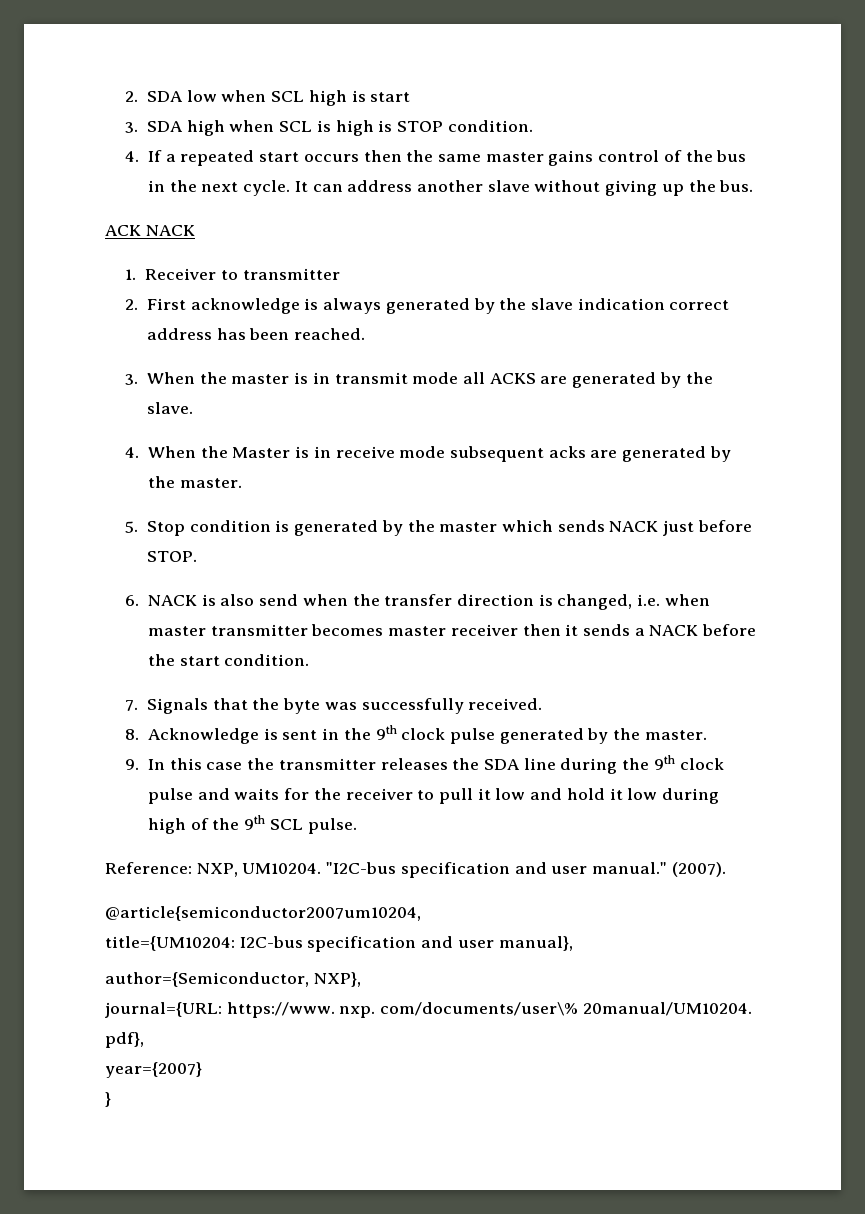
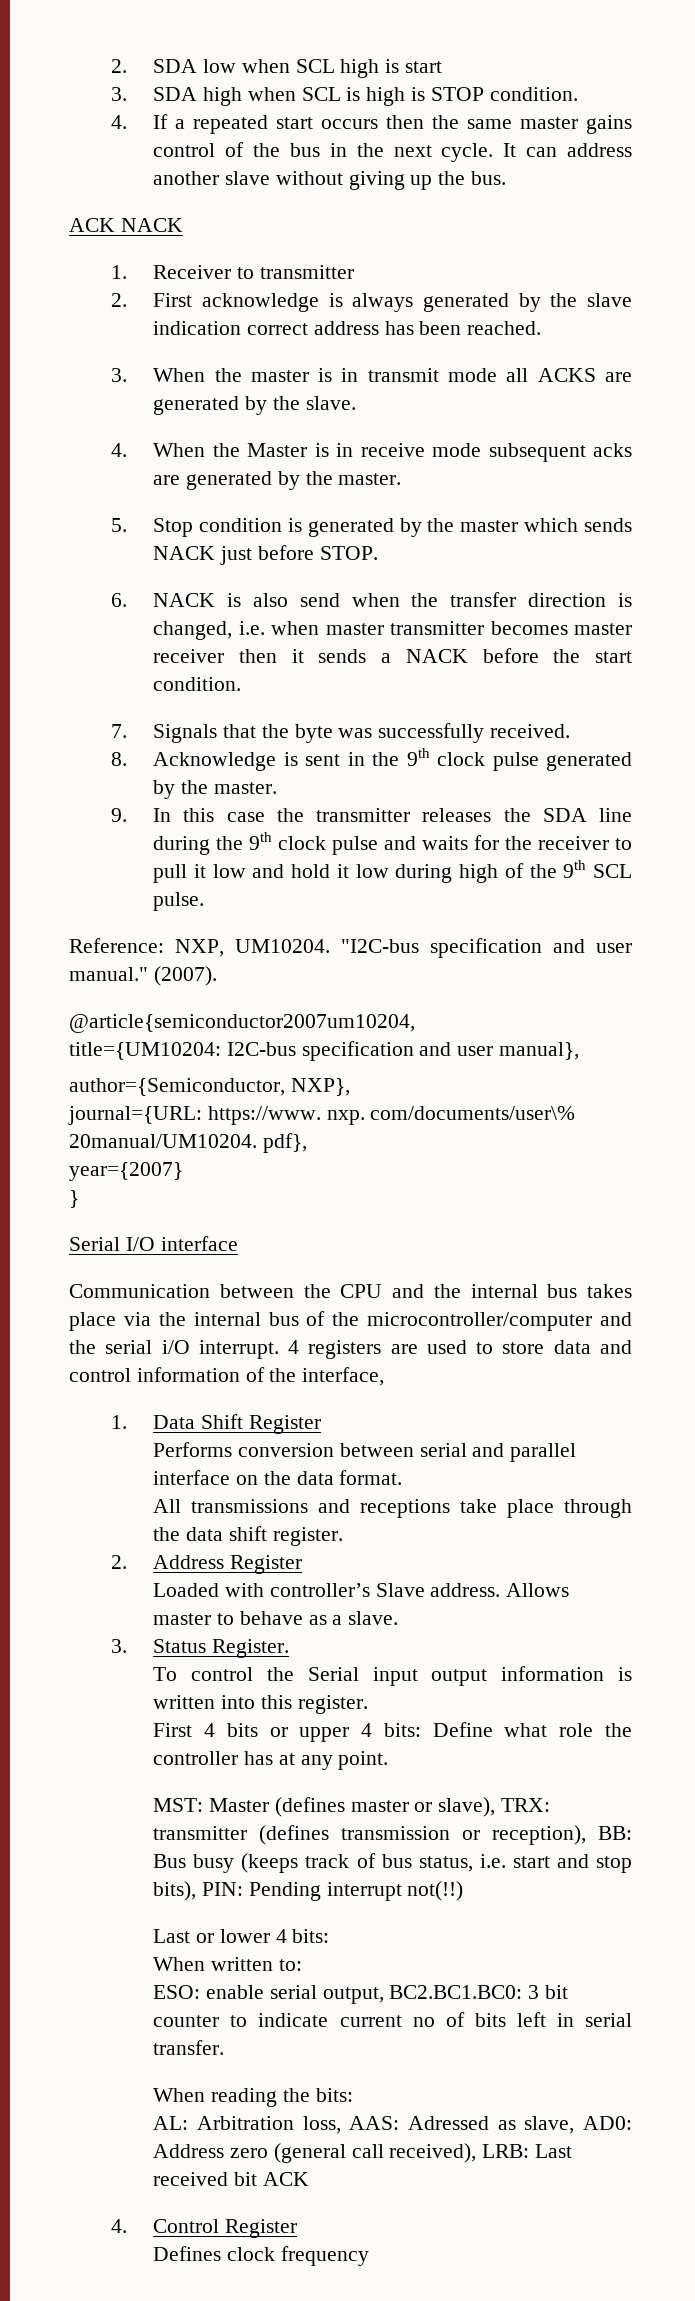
(111, 1099) none -> [69,1236,238,1251] [69,1284,632,1298] [69,1311,632,1331] [69,1340,632,1359] [69,1367,385,1386] [111,1414,321,1434] [153,1442,577,1462] [153,1470,403,1485] [153,1499,632,1518] [153,1526,343,1546] [111,1555,303,1574] [153,1583,570,1597] [153,1611,399,1625] [111,1639,290,1658] [153,1666,633,1686] [153,1695,368,1714] [153,1722,632,1742] [153,1751,389,1770] [153,1797,551,1817] [153,1825,632,1845] [153,1853,632,1873] [153,1881,464,1901] [153,1929,330,1943] [153,1957,302,1971] [153,1985,569,2004] [153,2012,633,2027] [153,2040,225,2055] [153,2088,353,2107] [153,2116,632,2134] [153,2143,573,2163] [153,2172,309,2186] [111,2219,298,2238] [153,2246,369,2266] // Serial I/O interface // Communication between the CPU and the internal bus takes place via the internal bus of the microcontroller/computer and the serial i/O interrupt. 4 registers are used to store data and control information of the interface, // 1. Data Shift Register // Performs conversion between serial and parallel interface on the data format. // All transmissions and receptions take place through the data shift register. // 2. Address Register // Loaded with controller’s Slave address. Allows master to behave as a slave. // 3. Status Register. // To control the Serial input output information is written into this register. // First 4 bits or upper 4 bits: Define what role the controller has at any point. // MST: Master (defines master or slave), TRX: transmitter (defines transmission or reception), BB: Bus busy (keeps track of bus status, i.e. start and stop bits), PIN: Pending interrupt not(!!) // Last or lower 4 bits: // When written to: // ESO: enable serial output, BC2.BC1.BC0: 3 bit counter to indicate current no of bits left in serial transfer. // When reading the bits: // AL: Arbitration loss, AAS: Adressed as slave, AD0: Address zero (general call received), LRB: Last received bit ACK // 4. Control Register // Defines clock frequency

